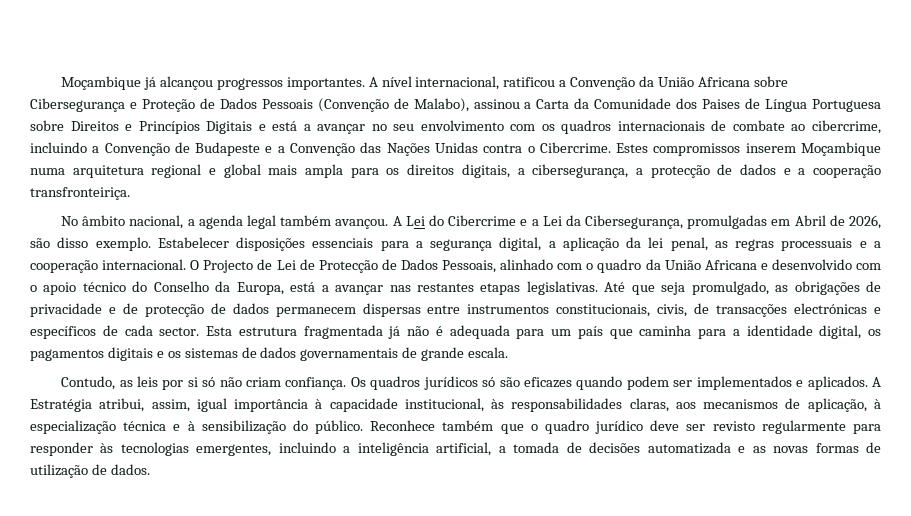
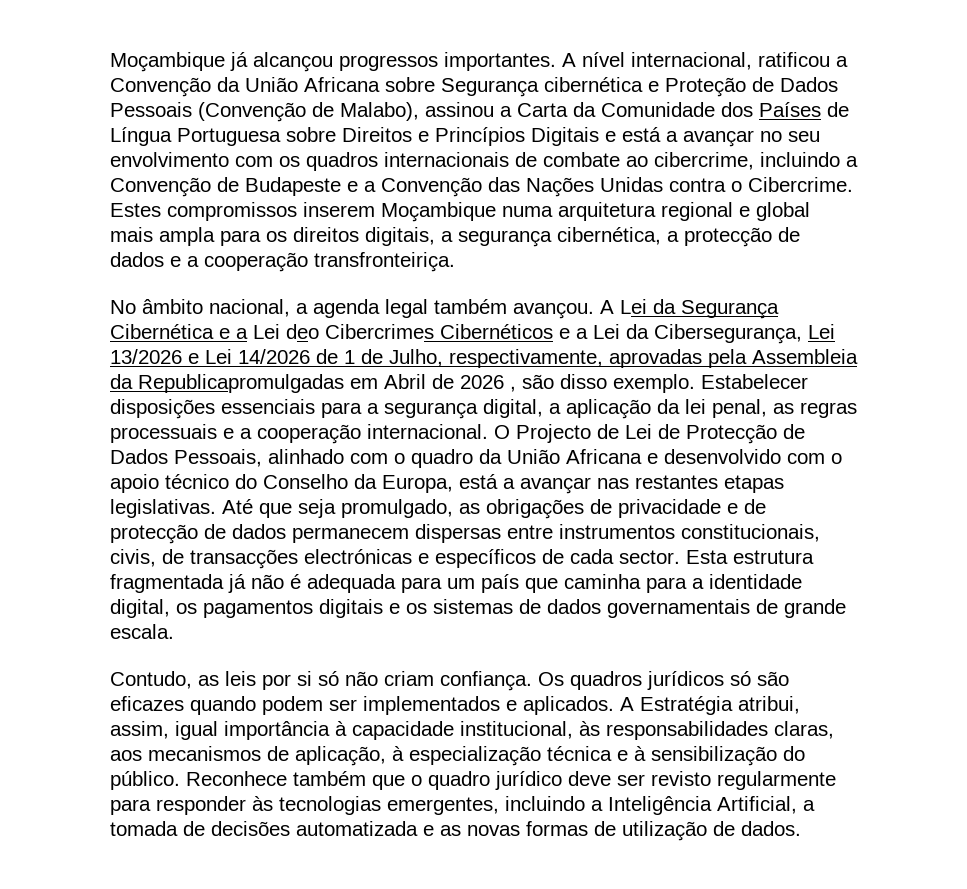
[30,98,125,112] Cibersegurança -> [441,77,643,97] Segurança cibernética
[702,99,741,109] Paises -> [759,102,821,117] Países
[532,164,629,178] cibersegurança, -> [458,227,661,247] segurança cibernética,
[428,215,517,226] do Cibercrime -> [653,299,779,319] [110,324,553,339] da Segurança Cibernética e a Lei deo Cibercrimes Cibernéticos
[687,215,768,229] promulgadas -> [808,324,835,339] [110,349,858,368] [110,374,344,393] Lei 13/2026 e Lei 14/2026 de 1 de Julho, respectivamente, aprovadas pela Assembleia da Republicapromulgadas
[849,215,881,229] 2026, -> [460,375,516,392] 2026 ,
[357,442,492,456] inteligência artificial, -> [608,796,797,815] Inteligência Artificial,

